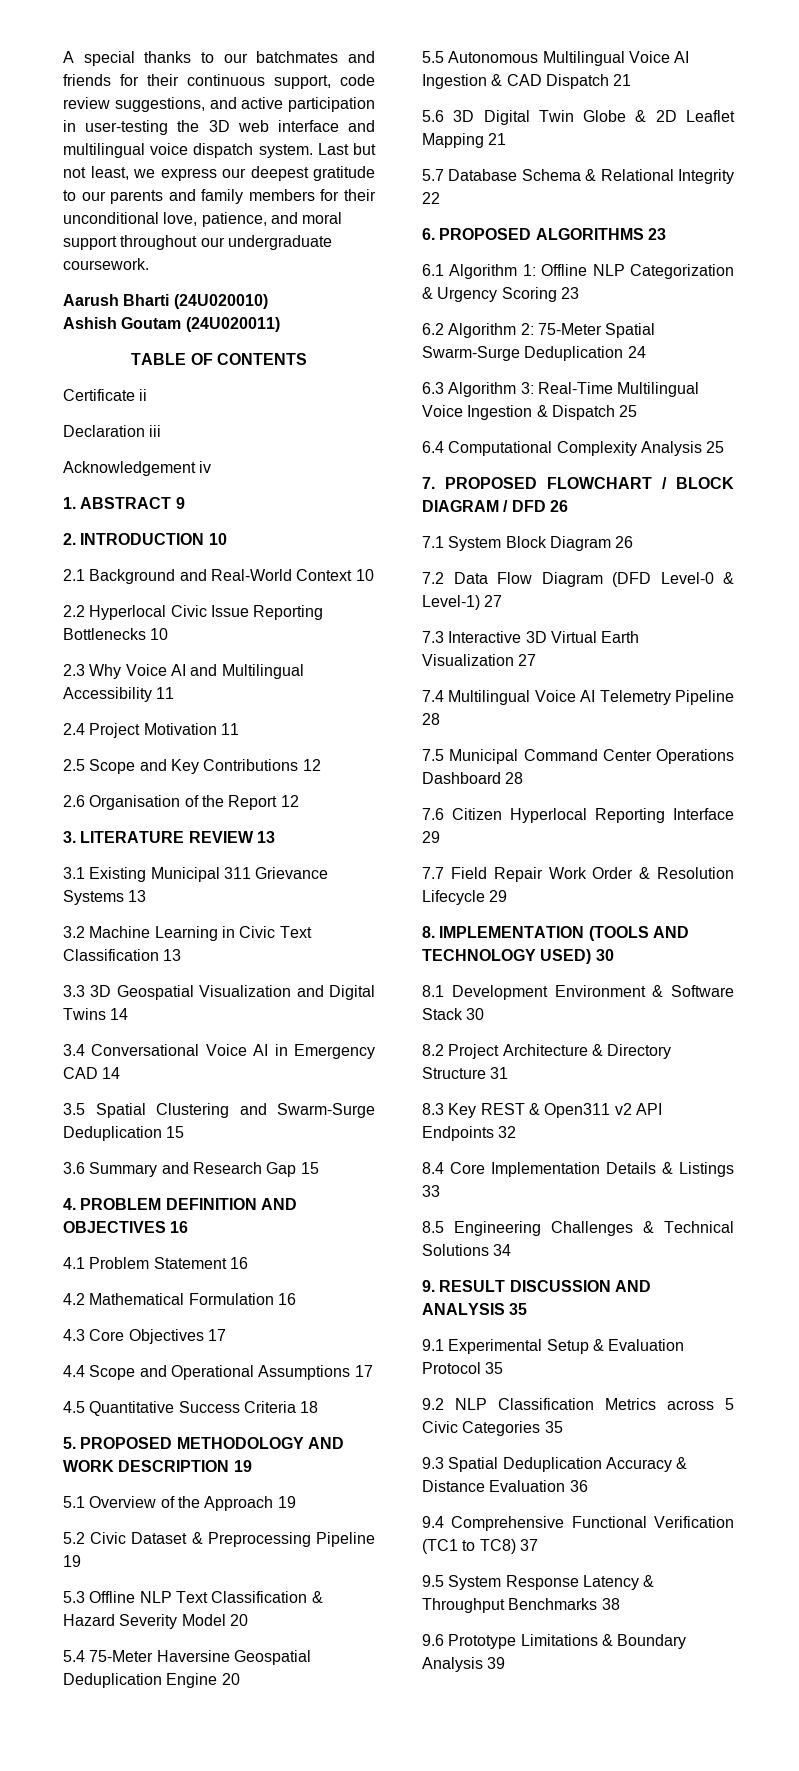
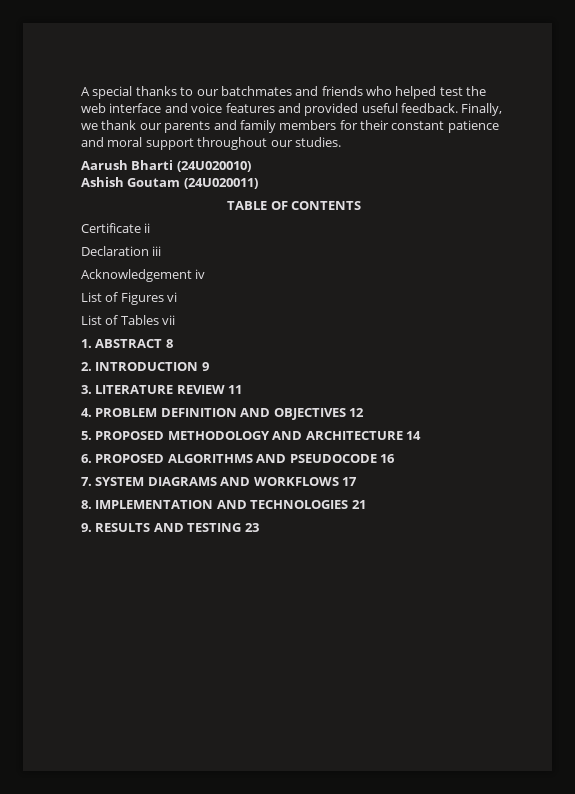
[120,74,375,89] [63,97,375,112] [63,120,376,135] [63,143,376,158] [63,166,375,181] [63,190,76,201] for their continuous support, code review suggestions, and active participation in user-testing the 3D web interface and multilingual voice dispatch system. Last but not least, we express our deepest gratitude to -> [366,86,487,99] [81,103,503,116] [81,120,137,130] who helped test the web interface and voice features and provided useful feedback. Finally, we thank
[63,212,267,227] unconditional love, patience, -> [391,120,499,133] constant patience
[227,235,332,250] [63,258,149,270] undergraduate coursework. -> [294,137,341,147] studies.
(212, 467) none -> [81,292,178,305] [81,315,176,325] // List of Figures vi // List of Tables vii
[175,497,185,509] 9 -> [165,339,173,348] 8
[208,533,227,545] [63,569,374,584] [63,605,324,620] [63,628,169,640] [63,664,304,679] [63,687,175,702] [63,723,239,738] [63,759,321,774] [63,795,299,810] [63,831,275,843] [63,867,329,882] [63,890,147,905] [63,926,312,941] [63,949,182,961] [63,985,376,1000] [63,1008,129,1020] [63,1044,375,1059] [63,1067,121,1079] [63,1103,375,1118] [63,1126,185,1141] [63,1162,319,1177] 10 // 2.1 Background and Real-World Context 10 // 2.2 Hyperlocal Civic Issue Reporting Bottlenecks 10 // 2.3 Why Voice AI and Multilingual Accessibility 11 // 2.4 Project Motivation 11 // 2.5 Scope and Key Contributions 12 // 2.6 Organisation of the Report 12 // 3. LITERATURE REVIEW 13 // 3.1 Existing Municipal 311 Grievance Systems 13 // 3.2 Machine Learning in Civic Text Classification 13 // 3.3 3D Geospatial Visualization and Digital Twins 14 // 3.4 Conversational Voice AI in Emergency CAD 14 // 3.5 Spatial Clustering and Swarm-Surge Deduplication 15 // 3.6 Summary and Research Gap 15 -> [201,362,209,371] [81,385,243,394] 9 // 3. LITERATURE REVIEW 11
[170,1221,189,1233] [63,1257,248,1269] [63,1293,296,1305] [63,1329,226,1344] [63,1365,373,1380] [63,1401,319,1416] [63,1437,344,1449] [63,1460,252,1472] [63,1496,296,1511] [63,1532,375,1547] [63,1555,81,1567] [63,1591,323,1603] [63,1614,248,1629] [63,1650,311,1665] [63,1673,240,1688] [422,51,690,66] [422,74,632,89] [422,110,735,125] [422,133,507,148] [422,169,734,184] [422,192,440,204] [422,228,666,240] [422,264,734,279] [422,287,579,302] [422,323,656,338] [422,346,646,361] [422,382,700,397] [422,405,638,420] [422,441,725,456] [422,477,734,489] [422,500,568,512] [422,536,634,551] [422,572,734,587] [422,595,503,610] [422,631,640,643] [422,654,537,666] [422,690,734,705] [422,713,440,725] [422,749,734,764] [422,772,524,784] [422,808,734,823] [422,831,440,843] [422,867,734,882] [422,890,508,905] [422,926,689,941] [422,949,614,964] [422,985,734,1000] [422,1008,485,1020] [422,1044,672,1059] [422,1067,509,1079] [422,1103,662,1118] [422,1126,517,1141] [422,1162,734,1177] [422,1185,440,1197] [422,1221,734,1236] [422,1244,512,1256] [422,1280,651,1292] [422,1303,528,1315] [422,1339,685,1354] [422,1362,504,1374] [422,1398,734,1410] [422,1421,563,1436] [422,1457,688,1472] [422,1480,588,1492] [422,1516,734,1531] [422,1539,538,1554] [422,1575,655,1590] [422,1598,620,1613] [422,1634,687,1649] [422,1657,506,1672] 16 // 4.1 Problem Statement 16 // 4.2 Mathematical Formulation 16 // 4.3 Core Objectives 17 // 4.4 Scope and Operational Assumptions 17 // 4.5 Quantitative Success Criteria 18 // 5. PROPOSED METHODOLOGY AND WORK DESCRIPTION 19 // 5.1 Overview of the Approach 19 // 5.2 Civic Dataset & Preprocessing Pipeline 19 // 5.3 Offline NLP Text Classification & Hazard Severity Model 20 // 5.4 75-Meter Haversine Geospatial Deduplication Engine 20 // 5.5 Autonomous Multilingual Voice AI Ingestion & CAD Dispatch 21 // 5.6 3D Digital Twin Globe & 2D Leaflet Mapping 21 // 5.7 Database Schema & Relational Integrity 22 // 6. PROPOSED ALGORITHMS 23 // 6.1 Algorithm 1: Offline NLP Categorization & Urgency Scoring 23 // 6.2 Algorithm 2: 75-Meter Spatial Swarm-Surge Deduplication 24 // 6.3 Algorithm 3: Real-Time Multilingual Voice Ingestion & Dispatch 25 // 6.4 Computational Complexity Analysis 25 // 7. PROPOSED FLOWCHART / BLOCK DIAGRAM / DFD 26 // 7.1 System Block Diagram 26 // 7.2 Data Flow Diagram (DFD Level-0 & Level-1) 27 // 7.3 Interactive 3D Virtual Earth Visualization 27 // 7.4 Multilingual Voice AI Telemetry Pipeline 28 // 7.5 Municipal Command Center Operations Dashboard 28 // 7.6 Citizen Hyperlocal Reporting Interface 29 // 7.7 Field Repair Work Order & Resolution Lifecycle 29 // 8. IMPLEMENTATION (TOOLS AND TECHNOLOGY USED) 30 // 8.1 Development Environment & Software Stack 30 // 8.2 Project Architecture & Directory Structure 31 // 8.3 Key REST & Open311 v2 API Endpoints 32 // 8.4 Core Implementation Details & Listings 33 // 8.5 Engineering Challenges & Technical Solutions 34 // 9. RESULT DISCUSSION AND ANALYSIS 35 // 9.1 Experimental Setup & Evaluation Protocol 35 // 9.2 NLP Classification Metrics across 5 Civic Categories 35 // 9.3 Spatial Deduplication Accuracy & Distance Evaluation 36 // 9.4 Comprehensive Functional Verification (TC1 to TC8) 37 // 9.5 System Response Latency & Throughput Benchmarks 38 // 9.6 Prototype Limitations & Boundary Analysis 39 -> [348,408,364,417] [81,431,421,440] [81,454,395,463] [81,477,357,486] [81,500,366,509] [81,523,259,532] 12 // 5. PROPOSED METHODOLOGY AND ARCHITECTURE 14 // 6. PROPOSED ALGORITHMS AND PSEUDOCODE 16 // 7. SYSTEM DIAGRAMS AND WORKFLOWS 17 // 8. IMPLEMENTATION AND TECHNOLOGIES 21 // 9. RESULTS AND TESTING 23

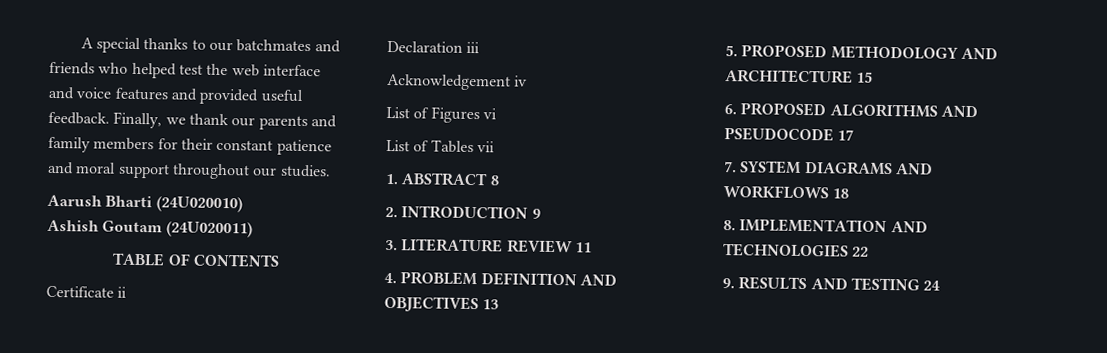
[348,408,364,417] 12 -> [482,299,500,310] 13
[405,431,421,440] 14 -> [856,71,874,83] 15
[379,454,395,463] 16 -> [837,129,855,141] 17
[341,477,357,486] 17 -> [832,188,850,199] 18
[351,500,366,509] 21 -> [852,246,870,257] 22
[244,523,259,532] 23 -> [923,280,941,291] 24

